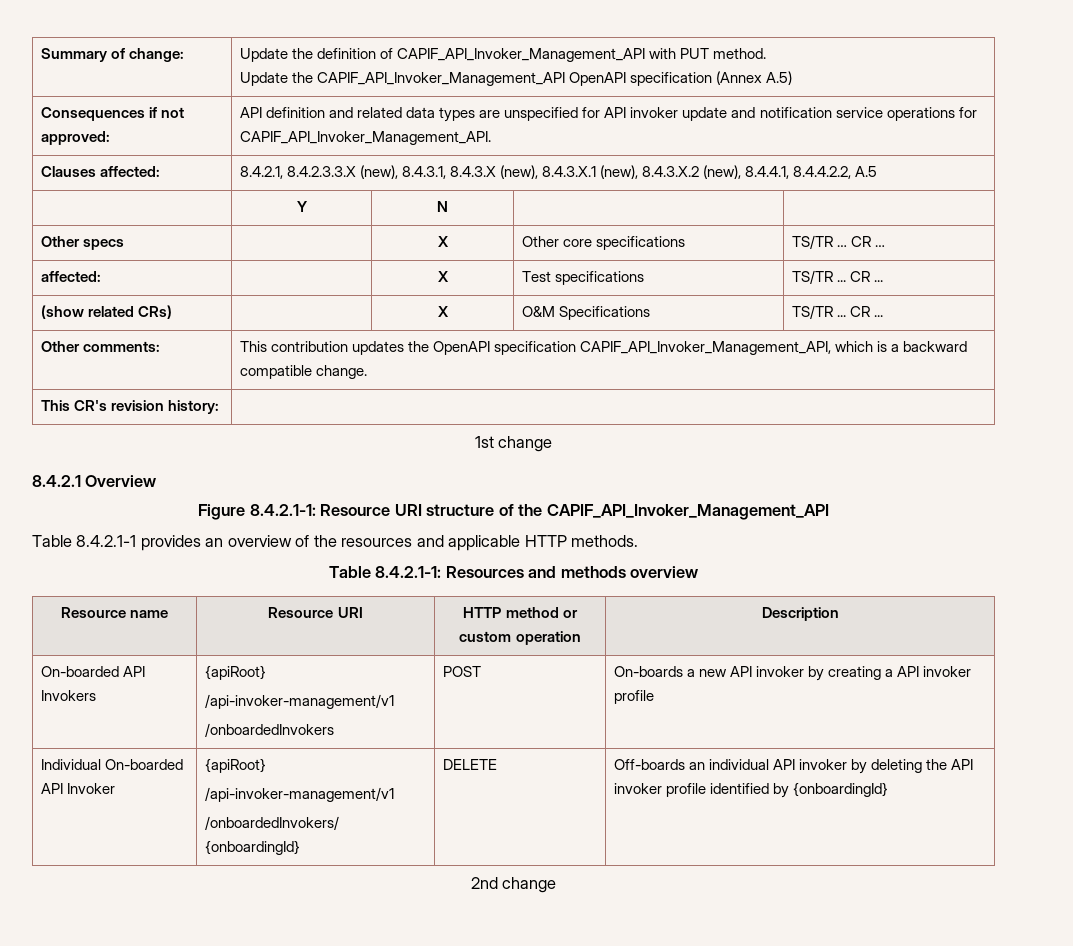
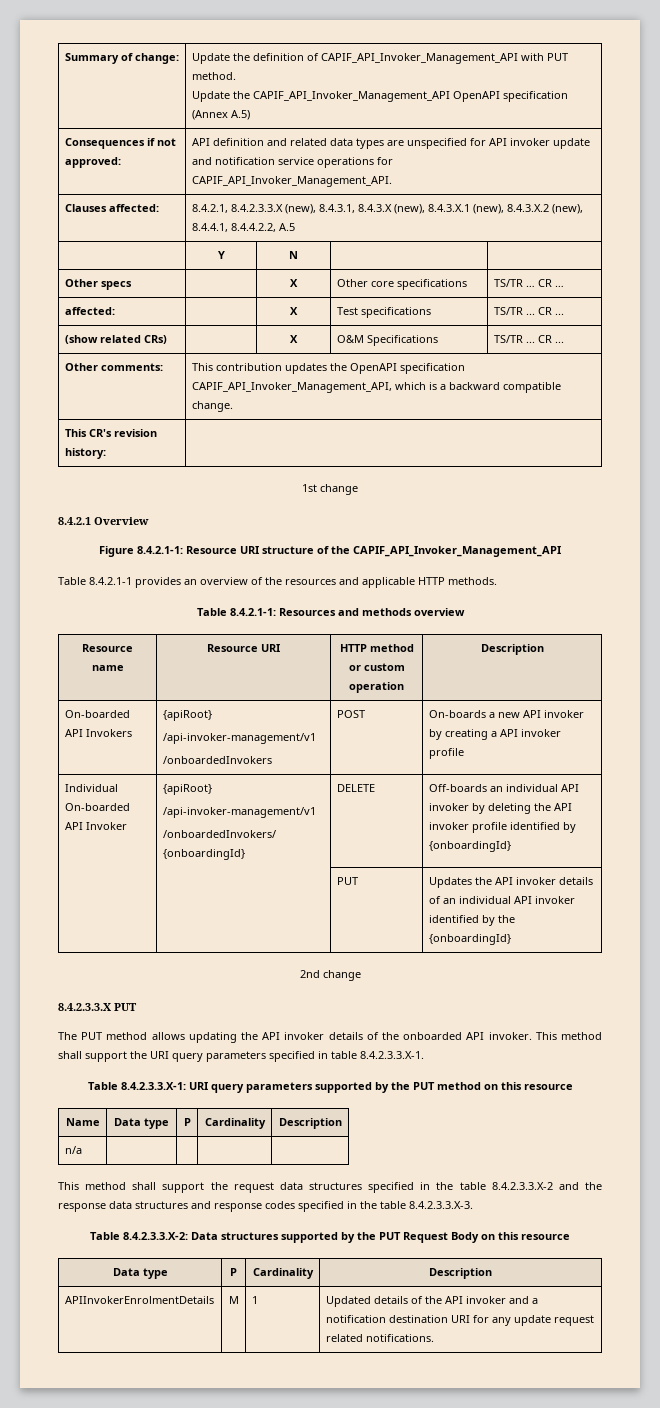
[470,877,557,893] // 2nd change -> [336,877,358,885] [428,877,593,888] [428,896,575,904] [428,915,515,926] [428,934,511,945] [299,970,361,981] [58,1003,137,1011] [58,1032,602,1043] [58,1051,424,1062] [87,1082,573,1093] [65,1118,100,1126] [114,1118,169,1129] [183,1118,191,1126] [204,1118,266,1129] [278,1118,342,1129] [64,1146,82,1154] [58,1182,603,1193] [58,1201,473,1212] [90,1232,570,1243] [112,1268,168,1279] [230,1268,237,1276] [252,1268,314,1279] [429,1268,492,1279] [64,1296,214,1304] [228,1296,239,1304] [251,1296,258,1304] [325,1296,538,1307] [325,1315,594,1326] [325,1334,434,1342] // | | PUT | Updates the API invoker details of an individual API invoker identified by the {onboardingId} // 2nd change // 8.4.2.3.3.X PUT // The PUT method allows updating the API invoker details of the onboarded API invoker. This method shall support the URI query parameters specified in table 8.4.2.3.3.X-1. // Table 8.4.2.3.3.X-1: URI query parameters supported by the PUT method on this resource // Name | Data type | P | Cardinality | Description // n/a | | | | // This method shall support the request data structures specified in the table 8.4.2.3.3.X-2 and the response data structures and response codes specified in the table 8.4.2.3.3.X-3. // Table 8.4.2.3.3.X-2: Data structures supported by the PUT Request Body on this resource // Data type | P | Cardinality | Description // APIInvokerEnrolmentDetails | M | 1 | Updated details of the API invoker and a notification destination URI for any update request related notifications.

